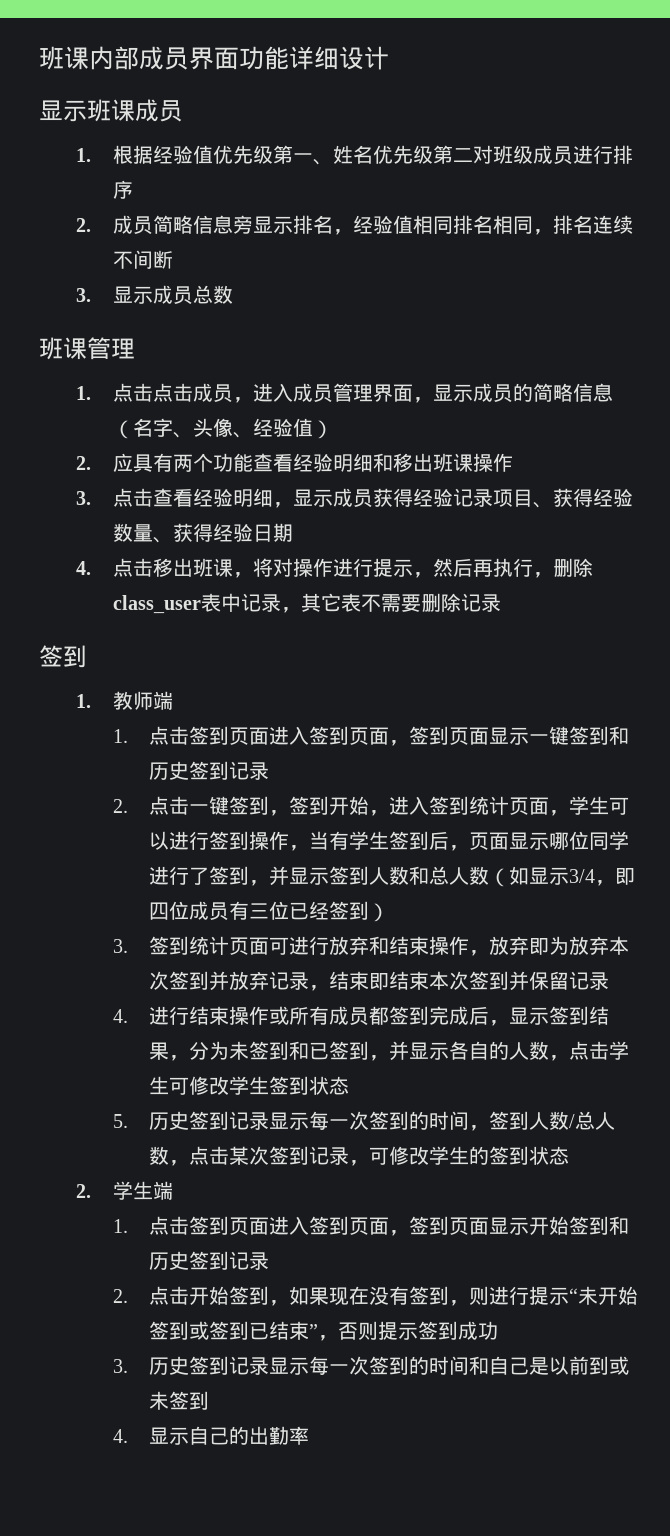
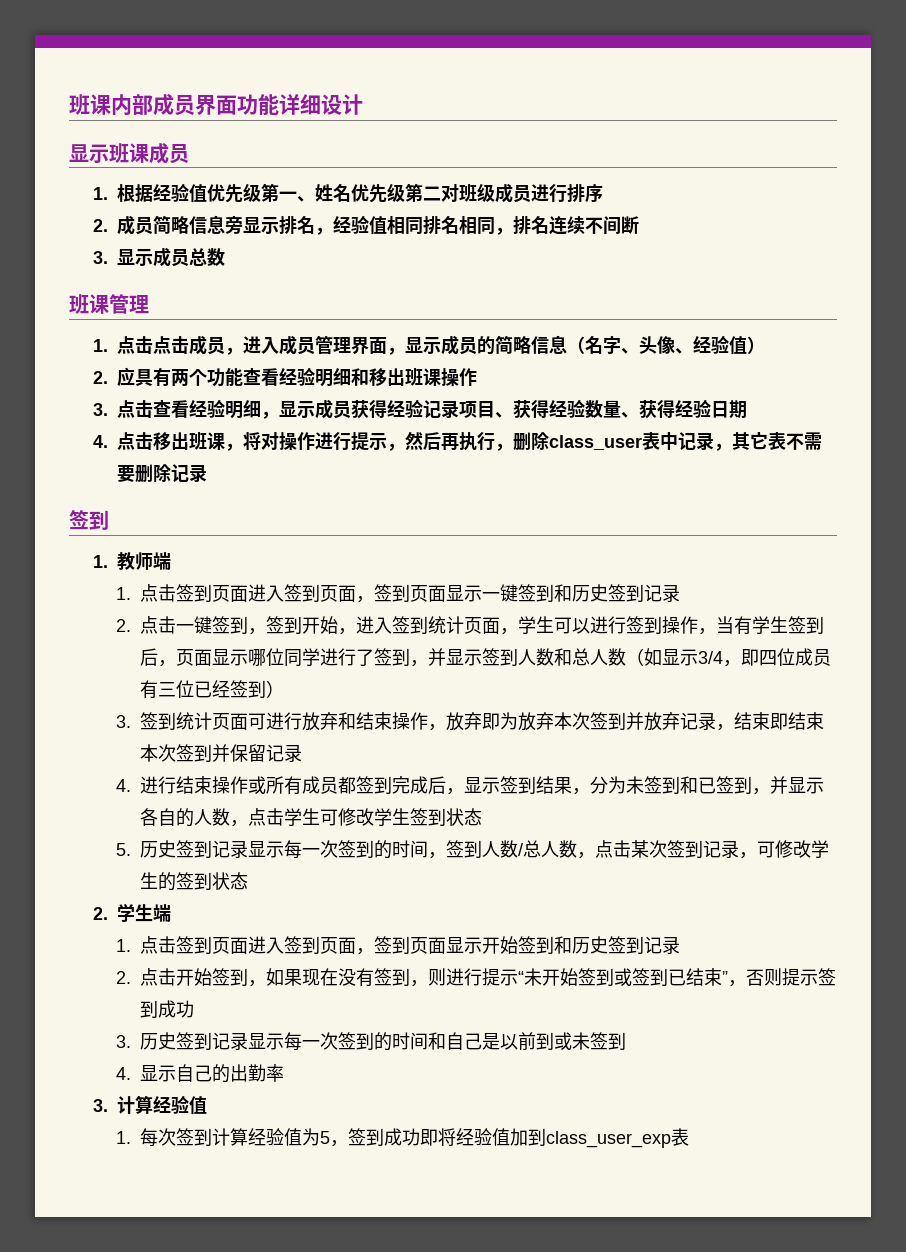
(310, 1435) none -> [92,1095,207,1115] [116,1128,690,1148] // 3.计算经验值 // 1.每次签到计算经验值为5，签到成功即将经验值加到class_user_exp表

